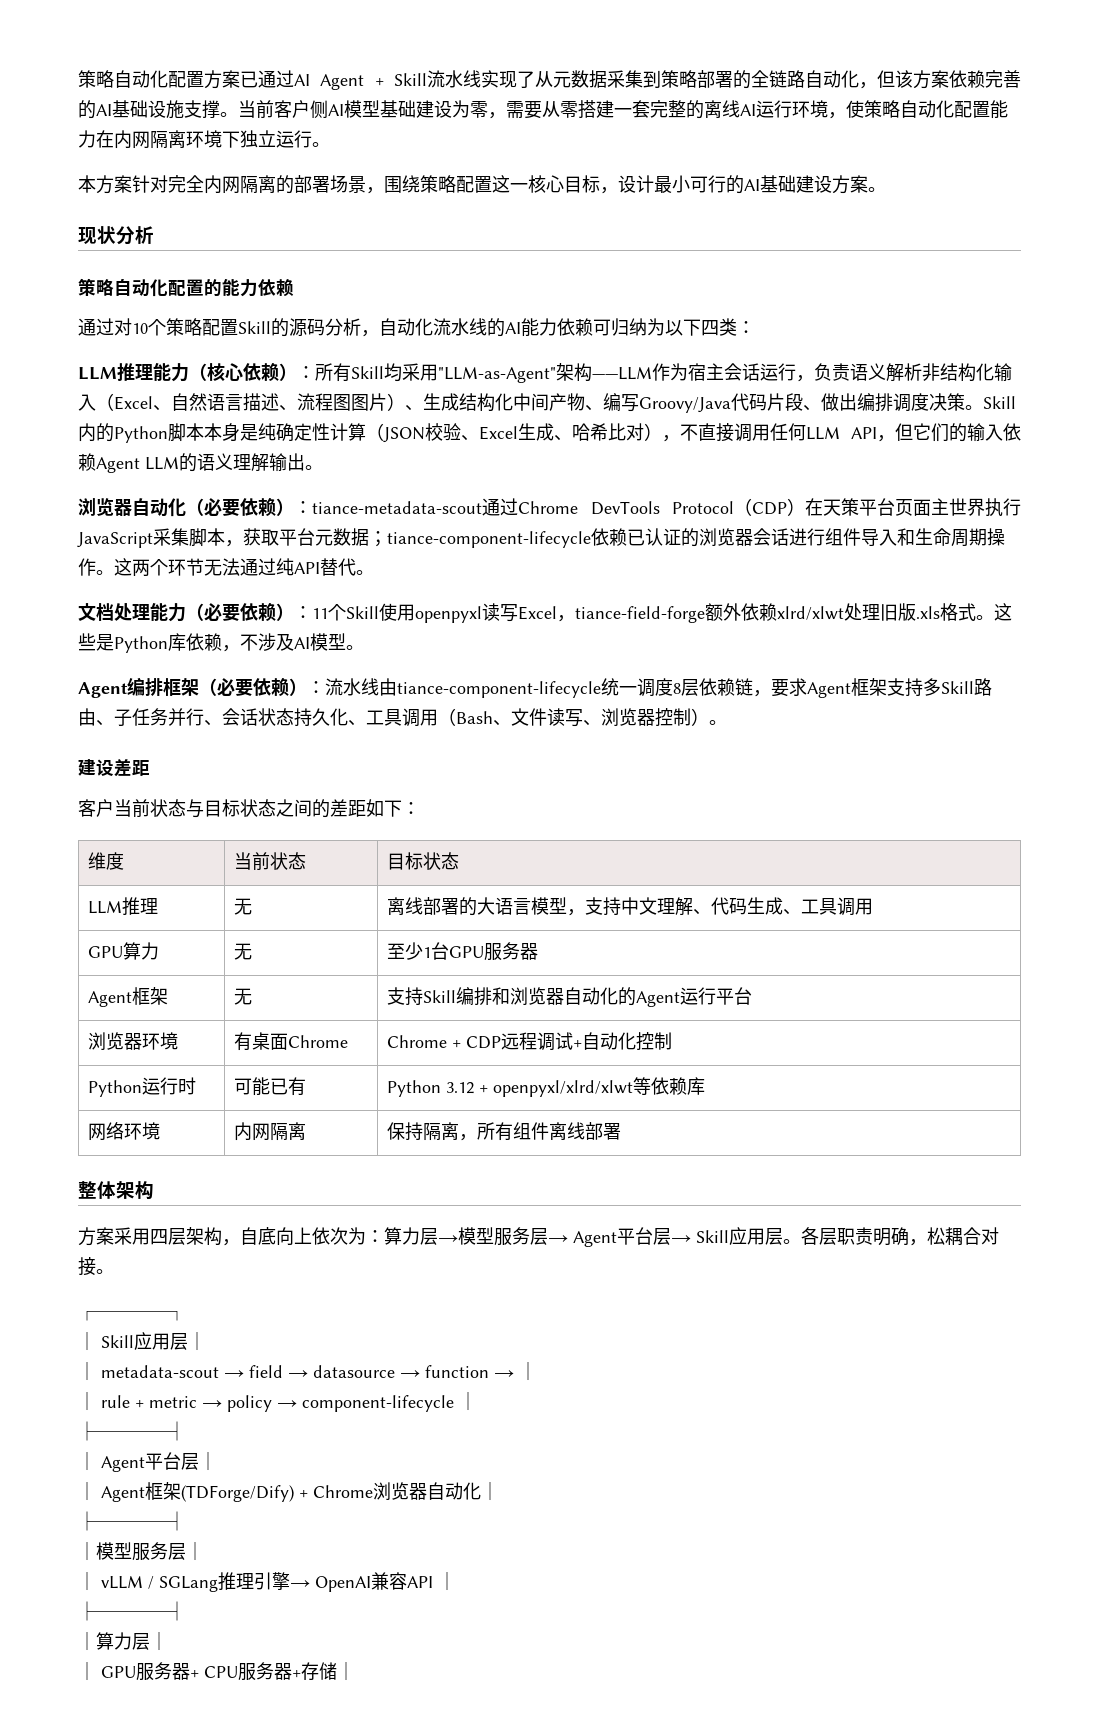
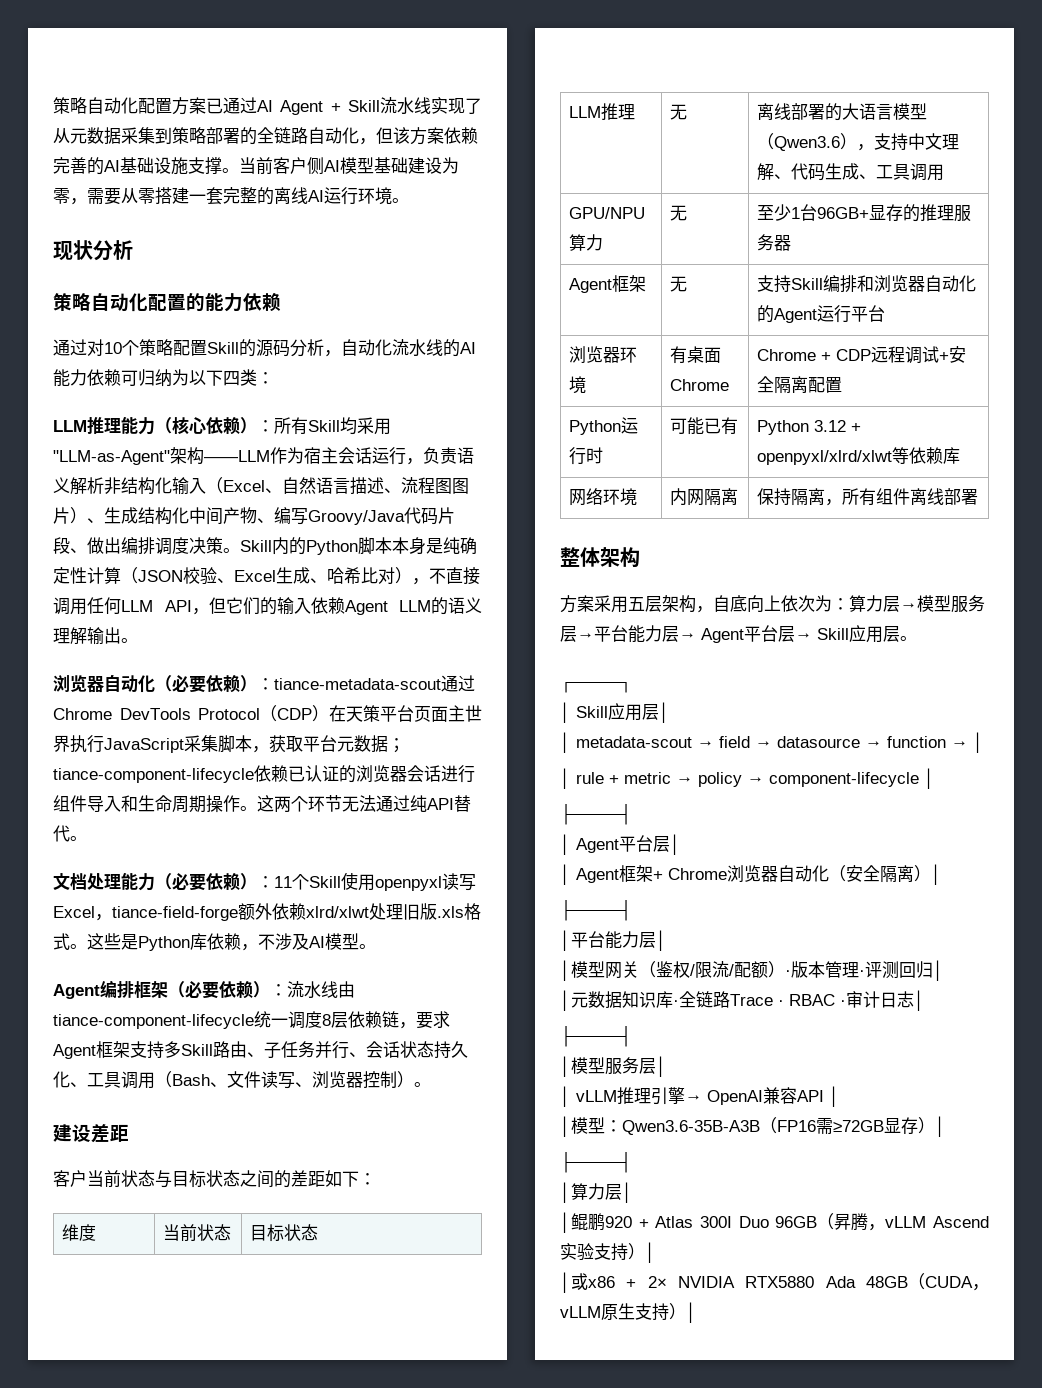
[828,100,1008,119] [78,130,330,149] [78,175,868,194] ，使策略自动化配置能力在内网隔离环境下独立运行。 // 本方案针对完全内网隔离的部署场景，围绕策略配置这一核心目标，设计最小可行的AI基础建设方案 -> (392, 196) none
(567, 905) none -> [756,133,857,151] （Qwen3.6）
[87,946,123,958] GPU -> [568,207,645,219] GPU/NPU
[448,946,484,958] GPU -> [816,204,954,222] 96GB+显存的推理
[581,1032,672,1051] 自动化控制 -> [948,346,966,363] [756,376,842,394] 安全隔离配置
[150,1229,168,1245] 四 -> [628,597,645,611] 五
(568, 1239) none -> [594,625,696,643] 平台能力层→
[801,1227,999,1246] [78,1257,114,1276] 各层职责明确，松耦合对接。 -> (917, 638) none
[181,1485,294,1502] (TDForge/Dify) -> (653, 873) none
(481, 1491) none -> [829,864,942,885] [560,900,632,921] [560,930,667,951] [560,960,944,981] [560,990,914,1011] （安全隔离）│ // ├────┤ // │平台能力层│ // │模型网关（鉴权/限流/配额）·版本管理·评测回归│ // │元数据知识库·全链路Trace · RBAC ·审计日志
[148,1576,218,1592] / SGLang -> (617, 1096) none
(456, 1581) none -> [560,1116,946,1137] // │模型：Qwen3.6-35B-A3B（FP16需≥72GB显存）│
[101,1662,337,1681] GPU服务器+ CPU服务器+存储 -> [571,1213,989,1231] [560,1242,656,1263] [560,1272,989,1293] [560,1303,686,1321] 鲲鹏920 + Atlas 300I Duo 96GB（昇腾，vLLM Ascend实验支持）│ // │或x86 + 2× NVIDIA RTX5880 Ada 48GB（CUDA，vLLM原生支持）

